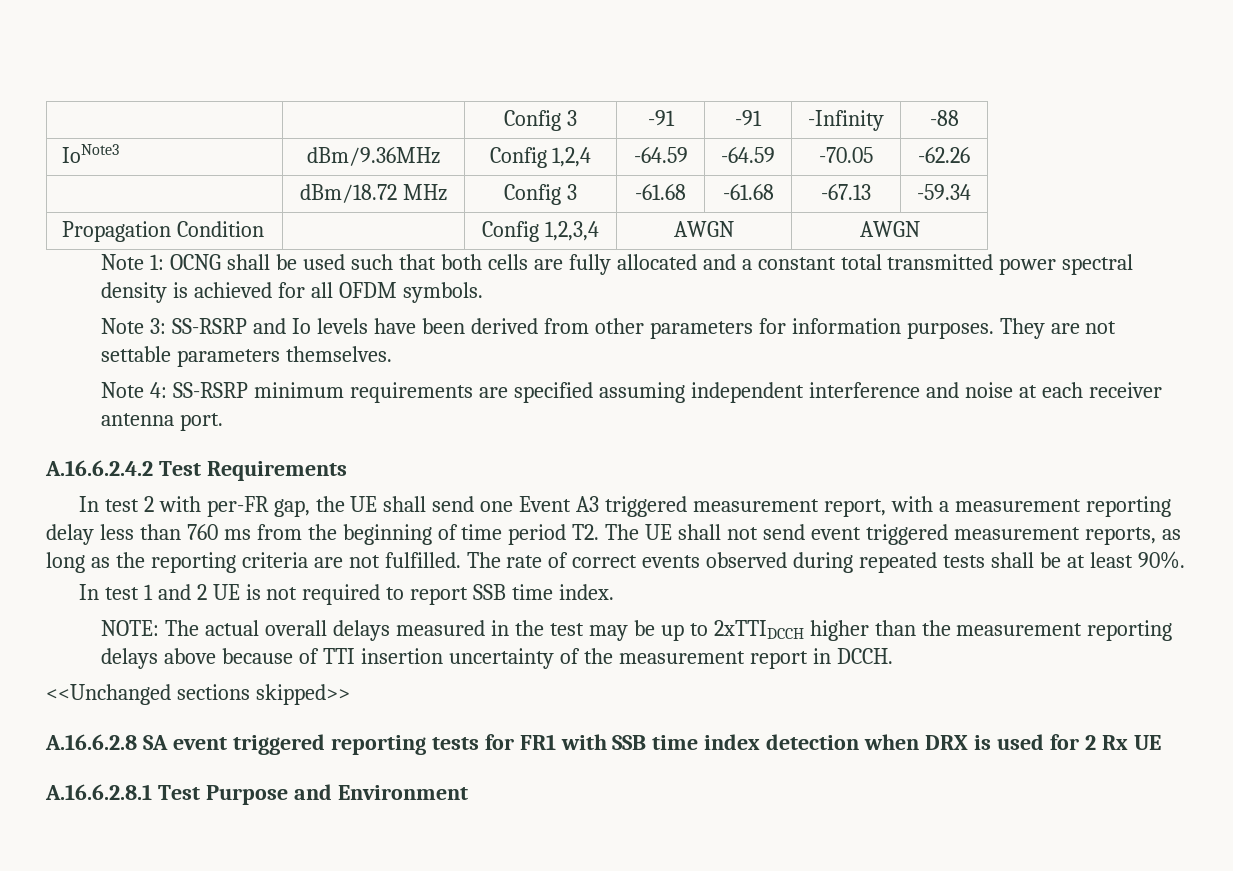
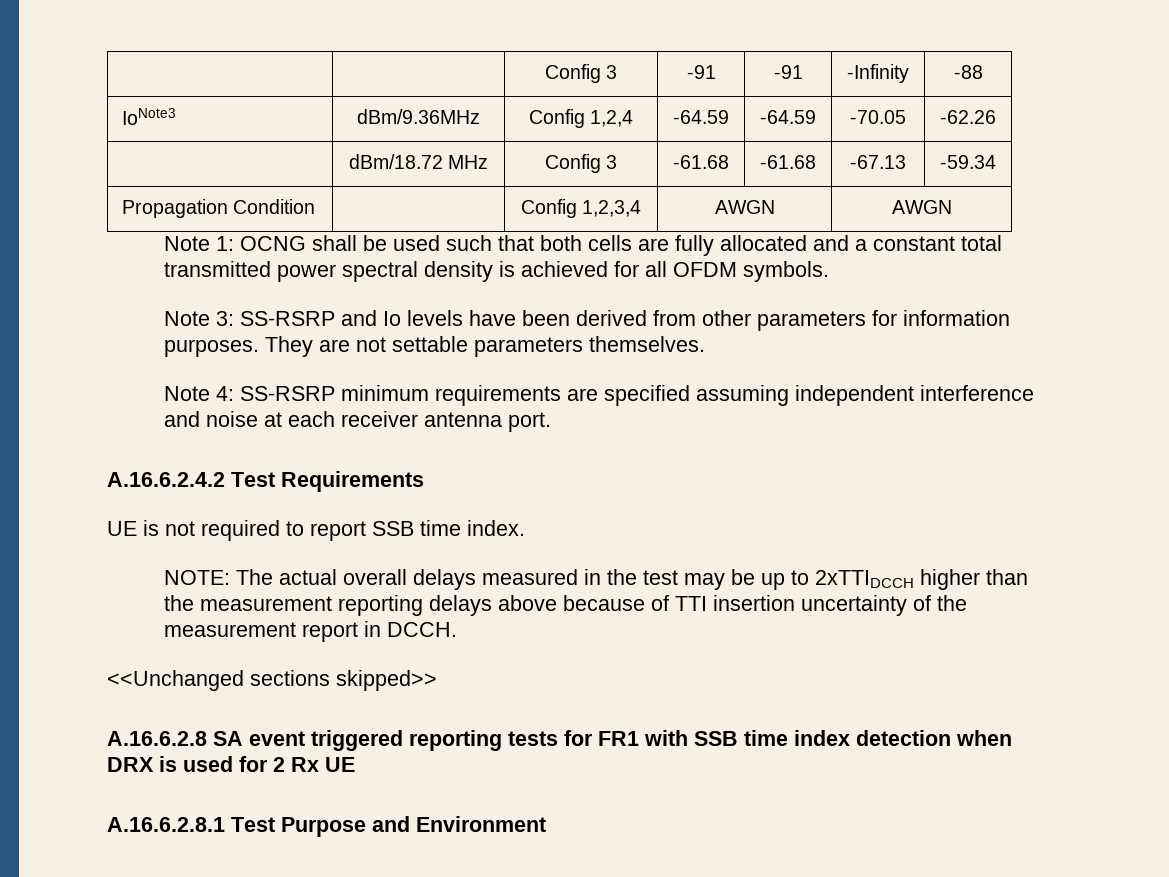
[78,496,1171,517] [46,524,1181,545] [46,551,1185,573] [78,584,207,600] In test 2 with per-FR gap, the UE shall send one Event A3 triggered measurement report, with a measurement reporting delay less than 760 ms from the beginning of time period T2. The UE shall not send event triggered measurement reports, as long as the reporting criteria are not fulfilled. The rate of correct events observed during repeated tests shall be at least 90%. // In test 1 and 2 -> (424, 481) none

